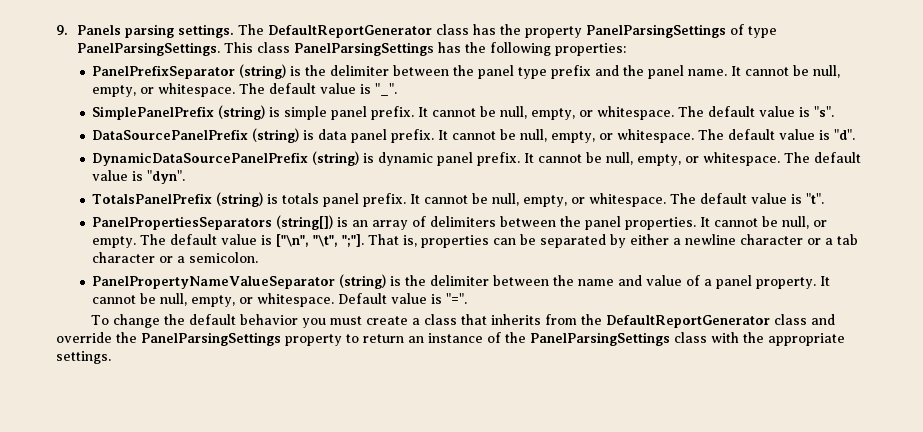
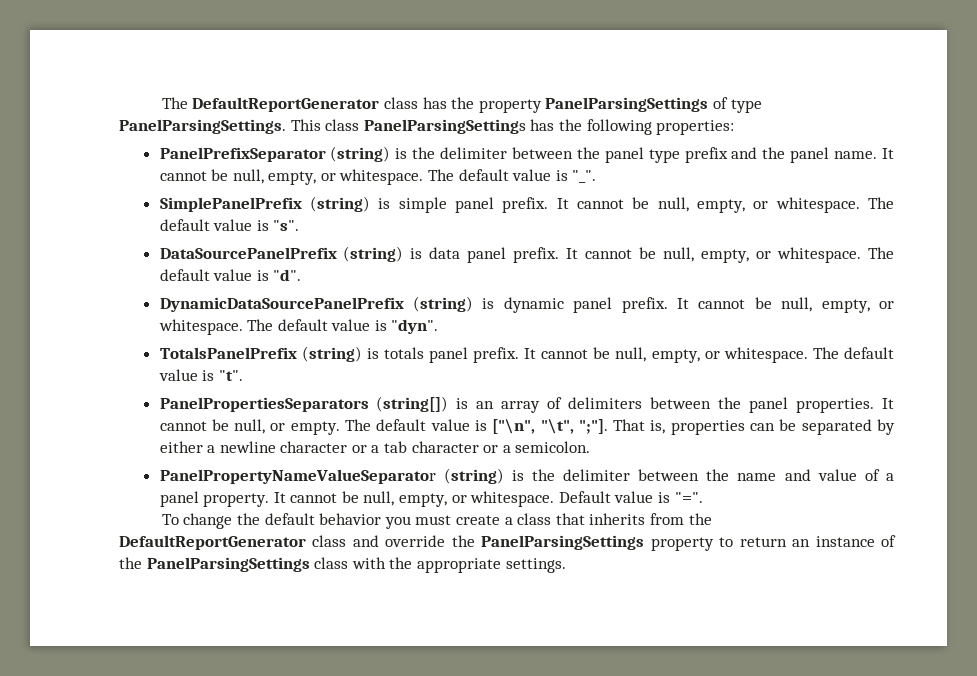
[56,24,234,38] 9. Panels parsing settings. -> (161, 103) none

